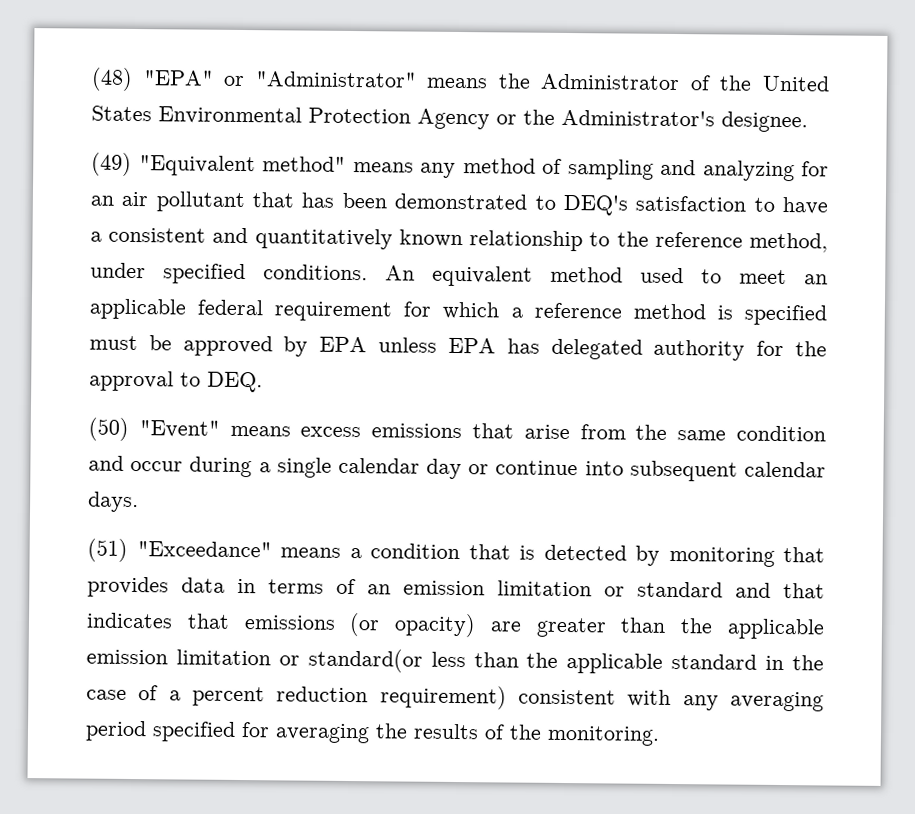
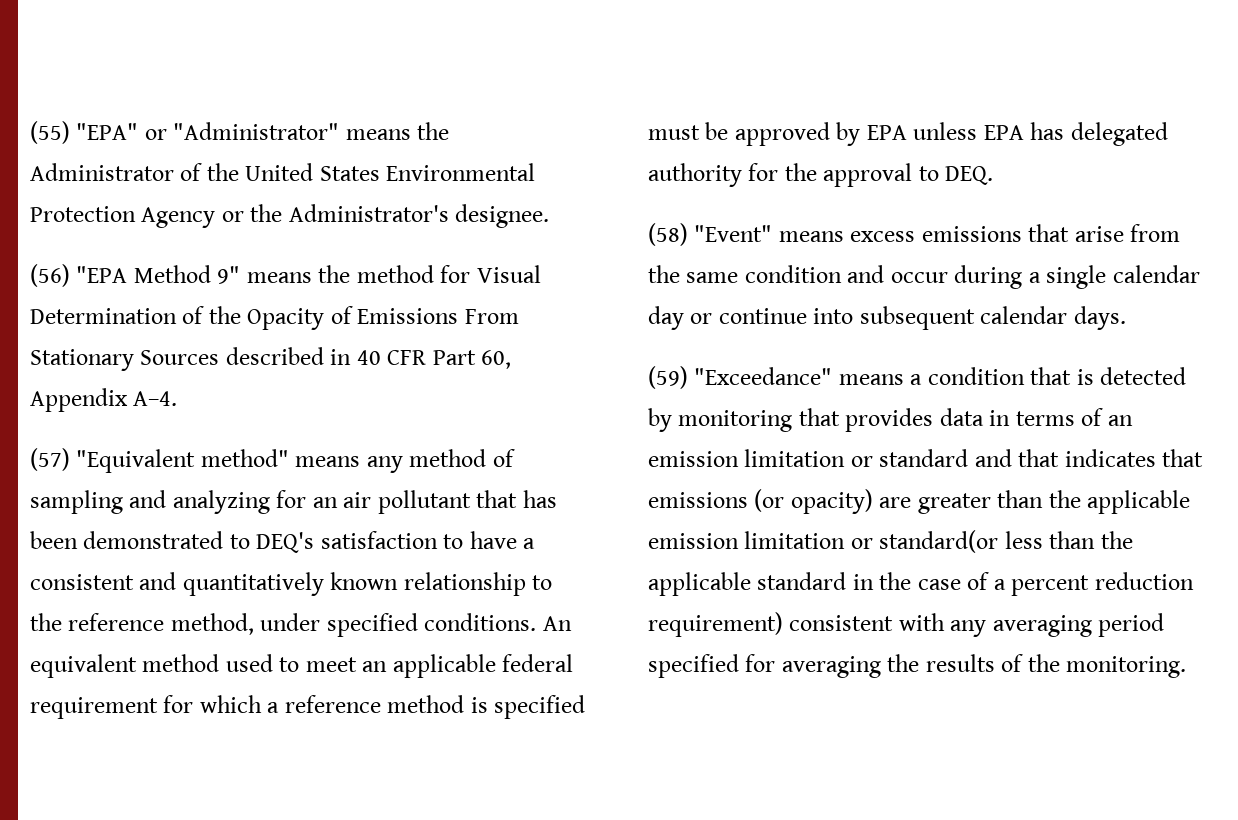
[91,67,133,91] (48) -> [30,121,70,144] (55)
[91,152,132,176] (49) -> [30,264,541,287] [30,306,519,330] [30,347,512,371] [30,388,178,412] [30,448,70,471] (56) "EPA Method 9" means the method for Visual Determination of the Opacity of Emissions From Stationary Sources described in 40 CFR Part 60, Appendix A–4. // (57)
[88,417,129,441] (50) -> [648,223,688,246] (58)
[87,538,128,562] (51) -> [648,366,688,389] (59)

